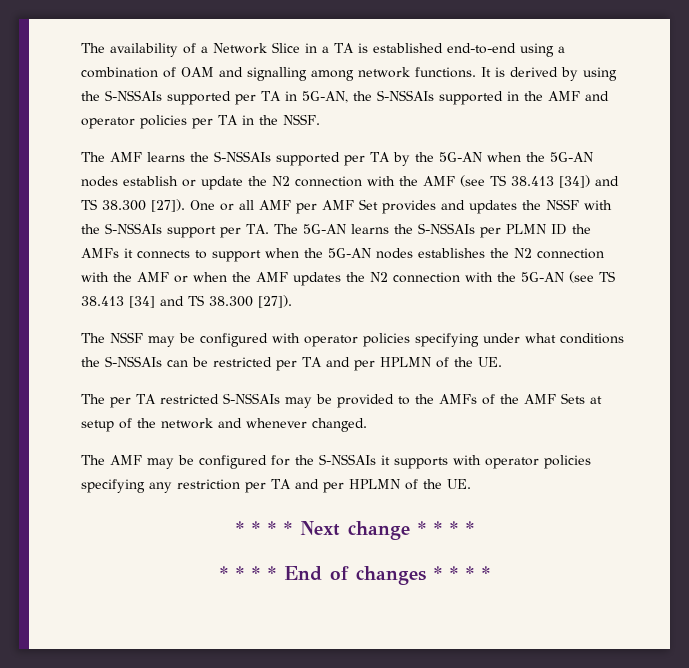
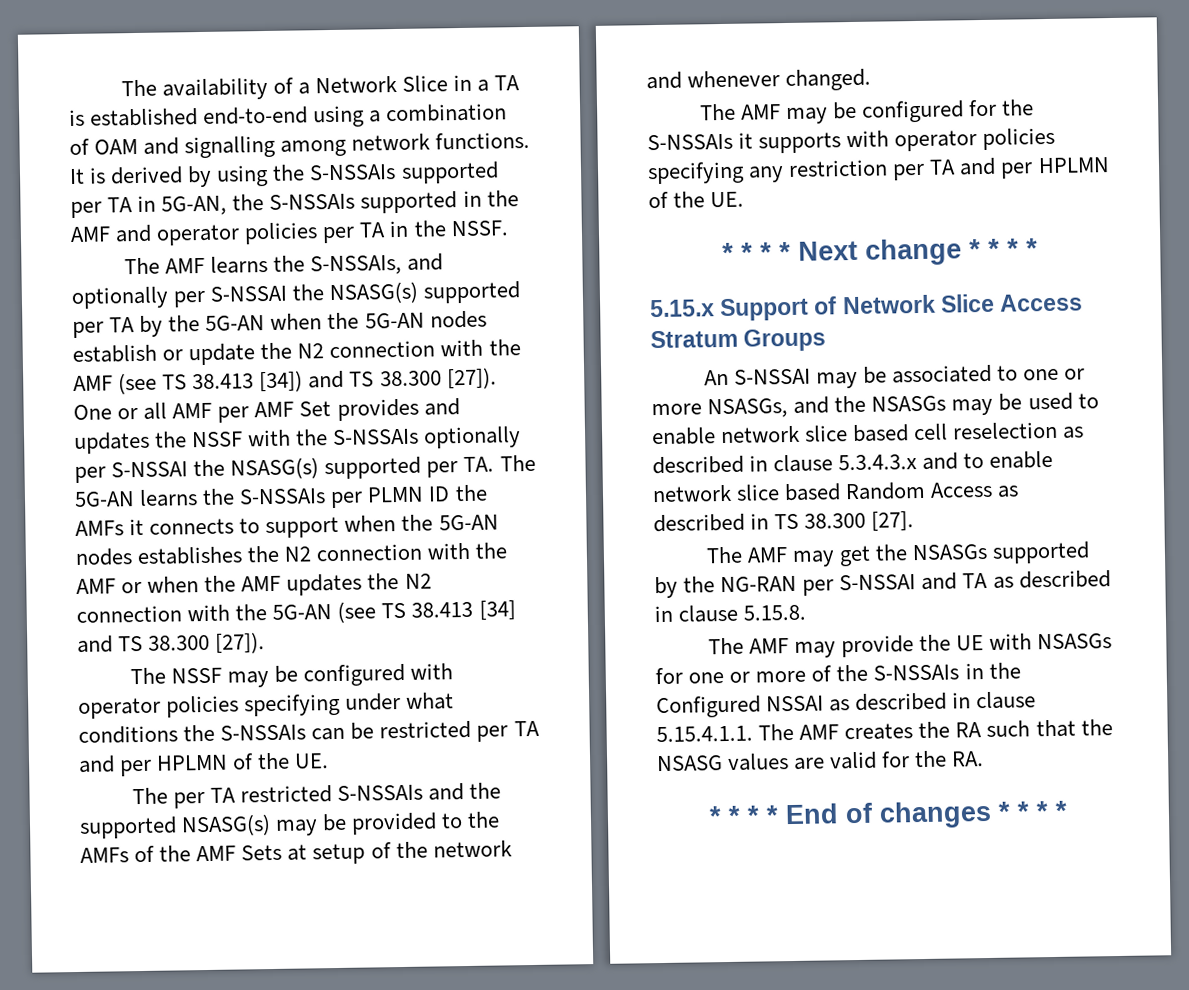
[214,151,271,162] S-NSSAIs -> [310,253,444,276] [71,281,420,310] S-NSSAIs, and optionally per S-NSSAI the NSASG(s)
[167,226,216,238] support -> [423,426,522,449] [74,456,422,483] optionally per S-NSSAI the NSASG(s) supported
(280, 398) none -> [428,782,502,801] [79,814,272,839] and the supported NSASG(s)
(474, 528) none -> [650,293,1084,322] [650,328,827,352] [703,364,1086,389] [651,392,1099,419] [651,421,1085,446] [652,450,1054,475] [652,481,1020,503] [653,511,915,533] [705,541,1091,567] [654,570,1111,599] [654,604,807,623] [707,633,1113,658] [655,662,1021,685] [656,691,1037,719] [656,719,1113,743] [657,750,985,772] // 5.15.x Support of Network Slice Access Stratum Groups // An S-NSSAI may be associated to one or more NSASGs, and the NSASGs may be used to enable network slice based cell reselection as described in clause 5.3.4.3.x and to enable network slice based Random Access as described in TS 38.300 [27]. // The AMF may get the NSASGs supported by the NG-RAN per S-NSSAI and TA as described in clause 5.15.8. // The AMF may provide the UE with NSASGs for one or more of the S-NSSAIs in the Configured NSSAI as described in clause 5.15.4.1.1. The AMF creates the RA such that the NSASG values are valid for the RA.

